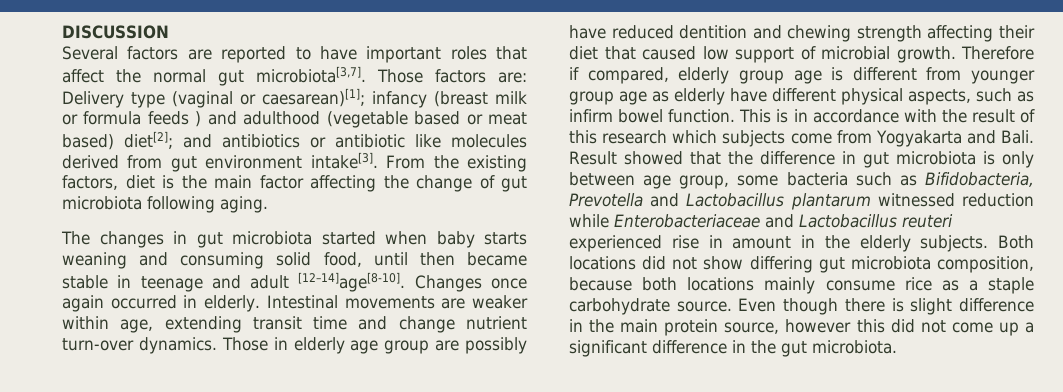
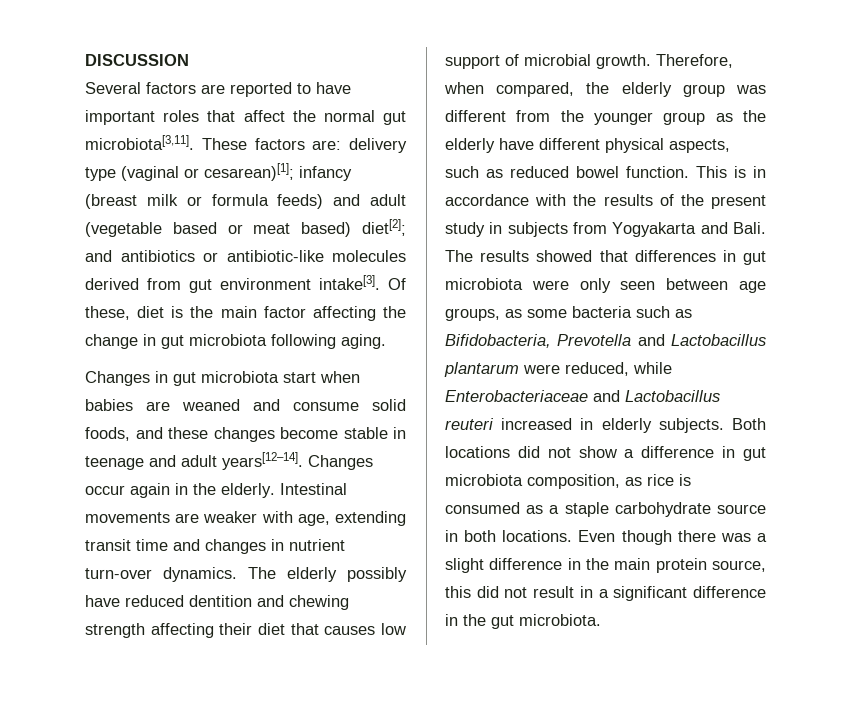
[256,66,423,83] microbiota[3,7]. Those -> [85,135,247,150] microbiota[3,11]. These
[62,91,124,108] Delivery -> [349,138,407,153] delivery
[262,88,365,107] caesarean)[1]; -> [204,163,294,181] cesarean)[1];
[147,111,321,127] feeds ) and adulthood -> [277,194,406,209] feeds) and adult
[335,134,441,148] antibiotic like -> [226,250,324,262] antibiotic-like
[386,155,527,172] [62,175,118,190] From the existing factors, -> [388,278,406,290] [85,306,130,320] Of these,
[479,175,495,189] of -> [143,334,156,346] in
[61,231,527,248] [62,252,527,269] The changes in gut microbiota started when baby starts weaning and consuming solid food, until then became -> [85,371,360,386] [85,399,406,411] [85,427,338,442] Changes in gut microbiota start when babies are weaned and consume solid foods, and these changes become
[298,272,527,292] [62,295,198,312] [12–14]age[8-10]. Changes once again occurred in -> [222,452,373,470] [85,483,216,498] years[12–14]. Changes occur again in the
[62,316,109,329] within -> [261,511,293,523] with
[398,316,455,333] change -> [205,539,284,554] changes in
[221,337,460,354] Those in elderly age group are -> [248,567,337,582] The elderly
[642,46,696,60] caused -> [324,626,376,635] causes
[961,46,1034,60] [569,67,844,84] Therefore if compared, elderly group age is -> [656,54,733,68] [444,82,766,97] Therefore, when compared, the elderly group was
(962, 74) none -> [560,110,584,122] the
[619,91,669,105] age as -> [715,110,766,122] as the
[569,109,613,122] infirm -> [510,166,569,178] reduced
[971,109,1035,123] [569,130,1034,147] [569,151,1034,168] [569,172,730,189] result of this research which subjects come from Yogyakarta and Bali. Result showed that the difference in gut microbiota is only between age group, -> [603,194,766,209] [445,222,766,237] [445,250,766,265] [445,278,766,293] [445,308,522,321] results of the present study in subjects from Yogyakarta and Bali. The results showed that differences in gut microbiota were only seen between age groups, as
[877,193,1034,207] witnessed reduction -> [523,362,629,376] were reduced,
[569,235,850,252] experienced rise in amount in the -> [501,418,594,430] increased in
[749,256,1034,273] [569,277,1034,294] [569,298,732,315] differing gut microbiota composition, because both locations mainly consume rice as a staple carbohydrate source. -> [624,446,766,461] [445,474,691,489] [445,502,766,517] [445,530,573,542] a difference in gut microbiota composition, as rice is consumed as a staple carbohydrate source in both locations.
[891,298,904,312] is -> [720,533,767,542] was a
[785,319,852,333] however -> (766, 566) none
[951,322,1019,336] come up -> [533,586,593,598] result in

